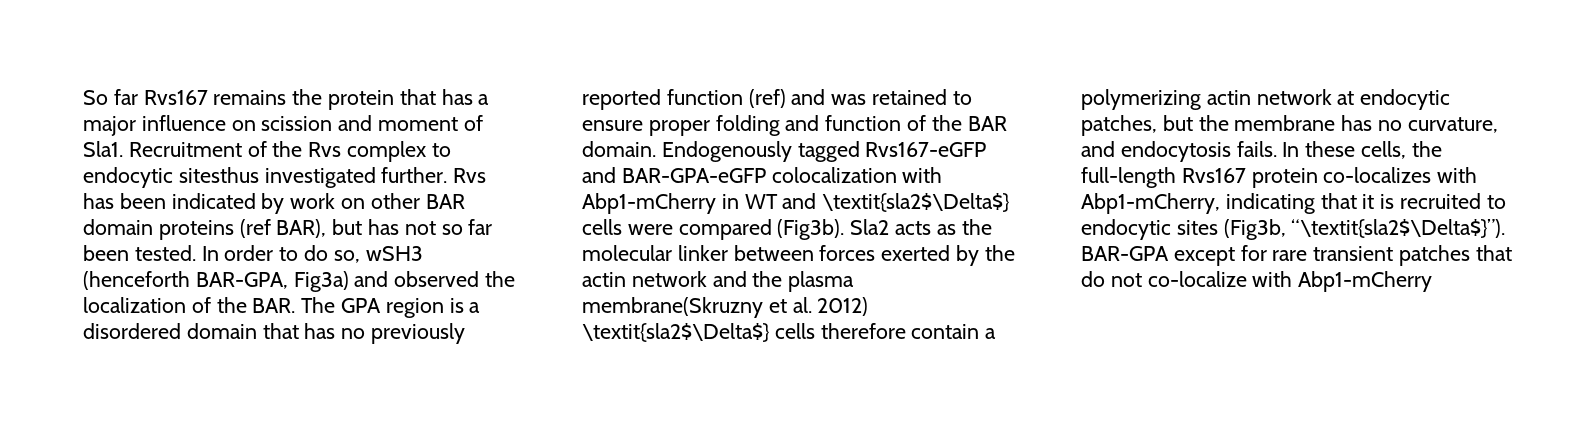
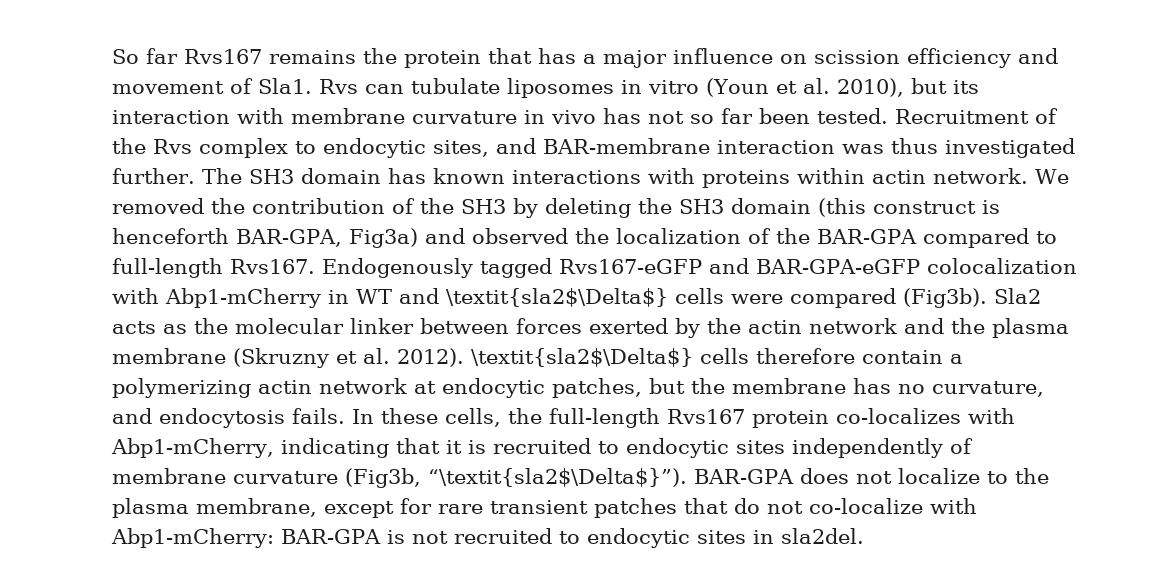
[338,115,483,131] [83,141,123,157] and moment of Sla1. -> [907,48,1058,68] [112,78,979,98] [112,108,888,124] efficiency and movement of Sla1. Rvs can tubulate liposomes in vitro (Youn et al. 2010), but its interaction with membrane curvature in vivo has not so far been tested.
[178,167,487,188] [83,193,465,214] [83,219,493,240] [83,245,423,263] [83,271,190,290] sitesthus investigated further. Rvs has been indicated by work on other BAR domain proteins (ref BAR), but has not so far been tested. In order to do so, wSH3 (henceforth -> [433,138,1075,158] [112,168,1069,188] [112,198,1000,218] [112,228,229,244] sites, and BAR-membrane interaction was thus investigated further. The SH3 domain has known interactions with proteins within actin network. We removed the contribution of the SH3 by deleting the SH3 domain (this construct is henceforth
[252,297,481,318] [83,323,466,344] [582,89,972,110] [582,115,1007,136] [582,141,656,157] BAR. The GPA region is a disordered domain that has no previously reported function (ref) and was retained to ensure proper folding and function of the BAR domain. -> [816,228,1057,248] [112,258,315,278] BAR-GPA compared to full-length Rvs167.
[582,297,869,318] membrane(Skruzny et al. 2012) -> [112,348,464,368] membrane (Skruzny et al. 2012).
[1223,219,1506,240] [1081,246,1169,261] (Fig3b, “\textit{sla2$\Delta$}”). BAR-GPA -> [791,438,973,458] [112,468,1049,488] [112,498,317,518] independently of membrane curvature (Fig3b, “\textit{sla2$\Delta$}”). BAR-GPA does not localize to the plasma membrane,
[1298,271,1433,292] Abp1-mCherry -> [111,528,864,548] Abp1-mCherry: BAR-GPA is not recruited to endocytic sites in sla2del.

